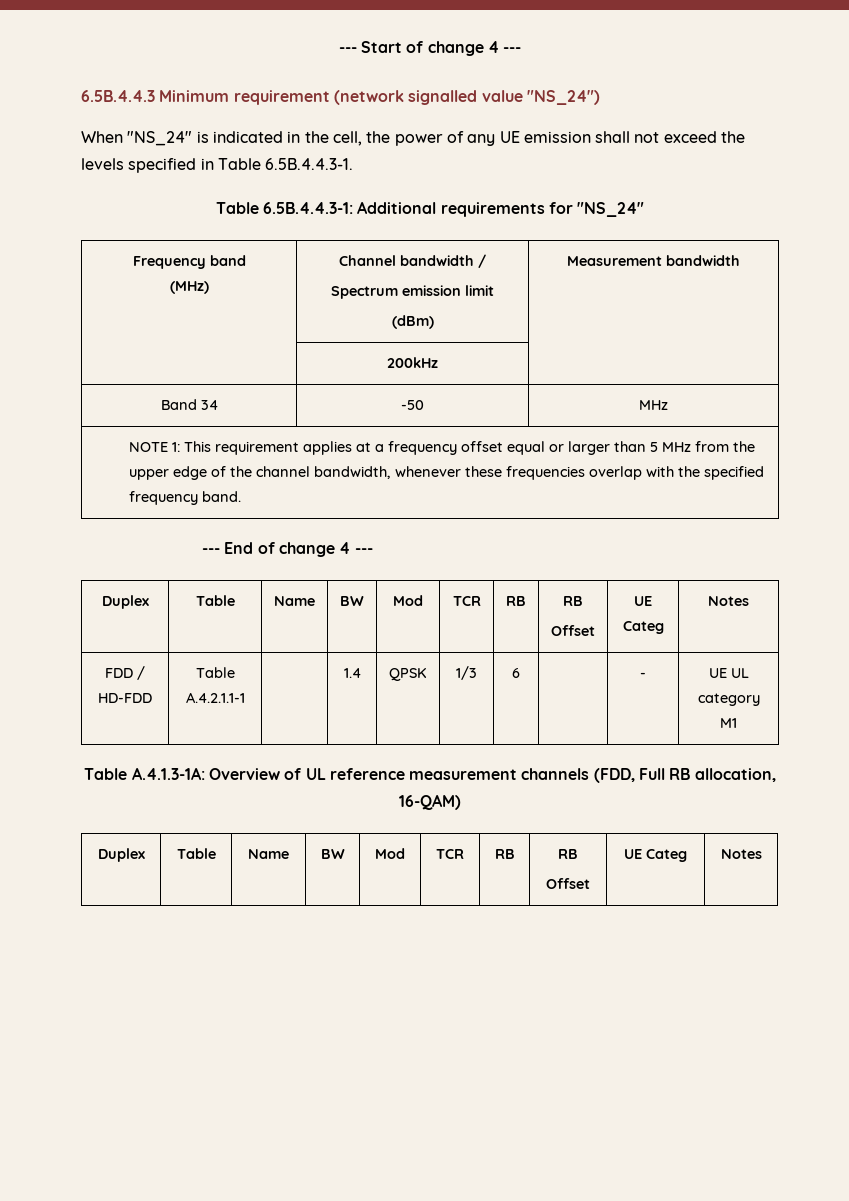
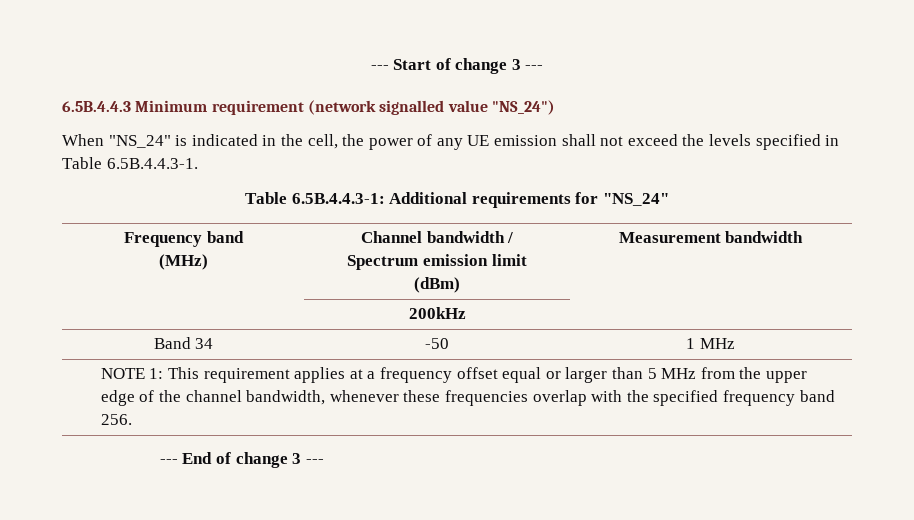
[487,41,499,53] 4 -> [511,59,521,70] 3
(424, 405) none -> [686,338,696,349] 1
[202,491,242,502] band. -> [799,390,835,402] [100,414,132,425] band 256.
[339,542,373,554] [101,595,149,609] [195,595,235,606] [274,596,315,606] [340,596,364,606] [393,595,423,606] [452,596,481,606] [506,596,526,606] [563,596,583,606] [551,625,595,636] [634,596,652,606] [622,621,664,634] [708,596,749,606] [105,666,145,680] [98,693,152,703] [195,667,235,678] [185,692,245,703] [343,668,361,678] [389,668,427,681] [456,666,477,680] [512,668,520,678] [640,672,646,678] [708,668,749,678] [697,693,760,706] [720,718,737,728] [84,767,776,783] [399,794,461,810] [97,848,145,862] [176,848,216,859] [248,849,289,859] [320,849,345,859] [375,848,405,859] [436,849,464,859] [494,849,515,859] [558,849,578,859] [546,878,590,889] [624,849,687,862] [720,849,762,859] 4 --- // Duplex | Table | Name | BW | Mod | TCR | RB | RB // Offset | UE Categ | Notes // FDD / HD-FDD | Table A.4.2.1.1-1 | | 1.4 | QPSK | 1/3 | 6 | | - | UE UL category M1 // Table A.4.1.3-1A: Overview of UL reference measurement channels (FDD, Full RB allocation, 16-QAM) // Duplex | Table | Name | BW | Mod | TCR | RB | RB // Offset | UE Categ | Notes -> [292,453,324,464] 3 ---

